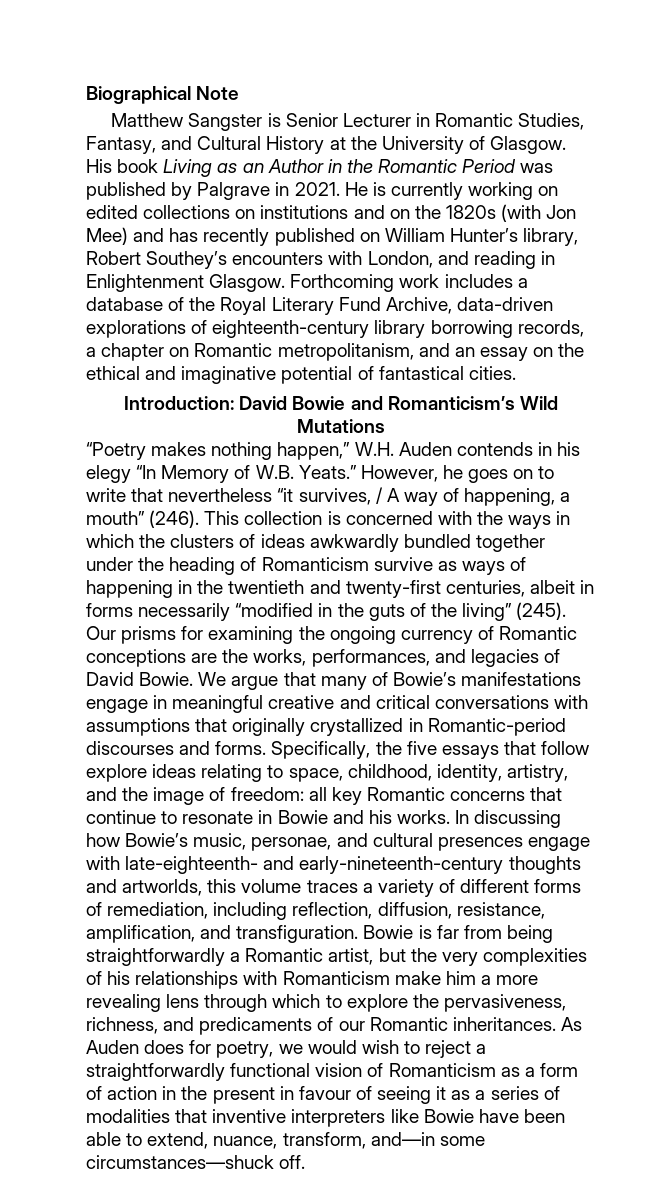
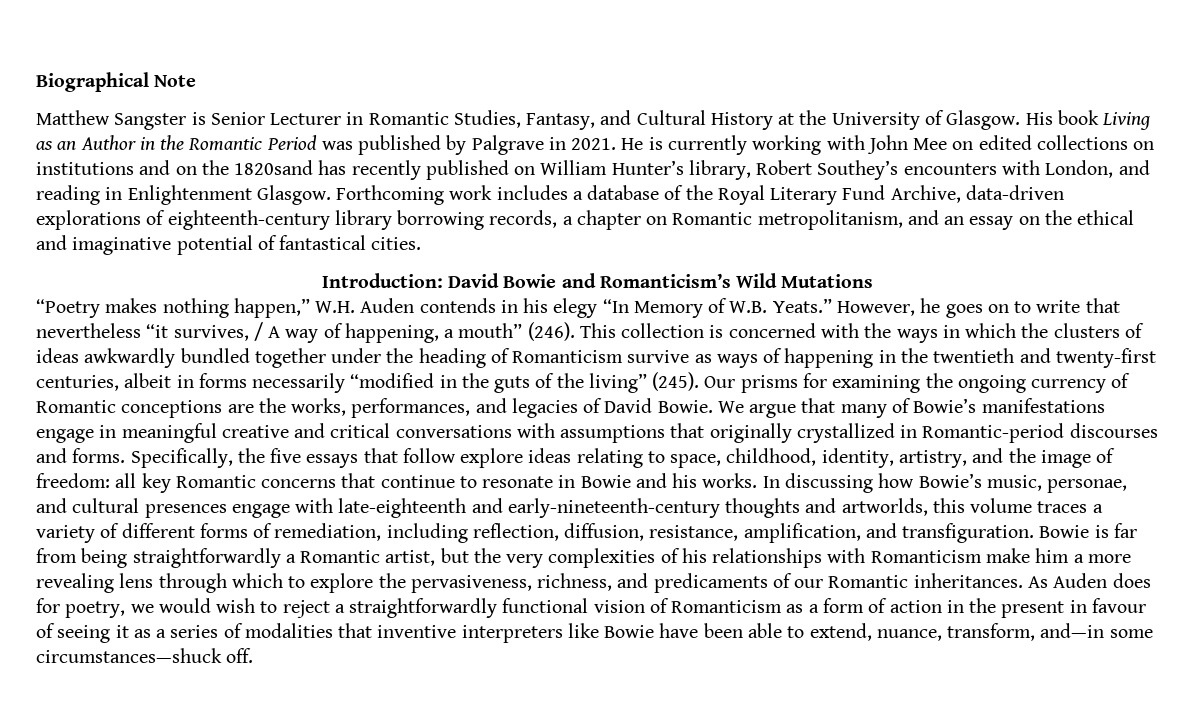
(534, 191) none -> [826,135,948,154] with John Mee
[445,204,577,222] [86,227,165,245] 1820s (with Jon Mee) and -> [234,160,314,175] 1820sand
[125,856,259,874] late-eighteenth- -> [338,498,467,518] late-eighteenth

